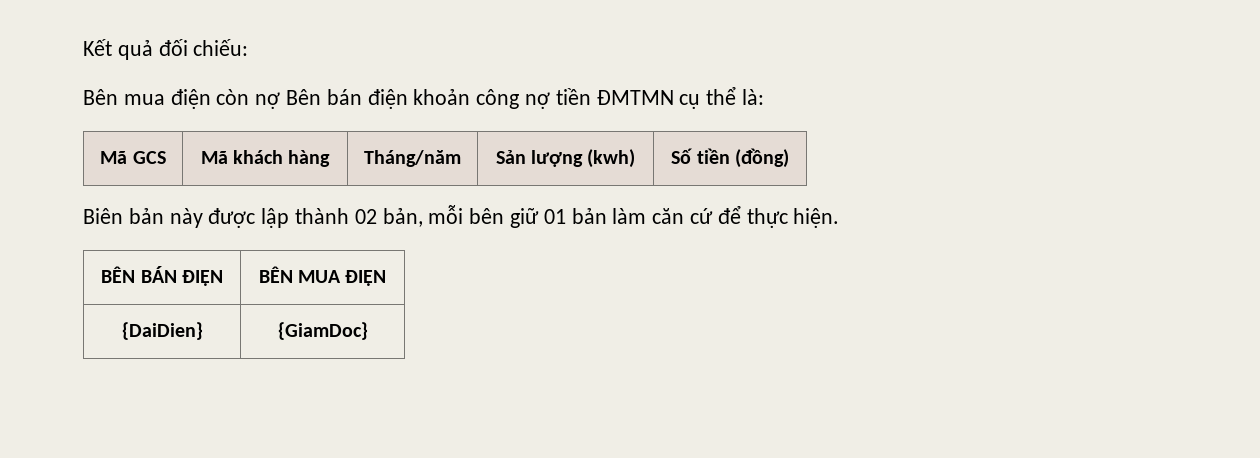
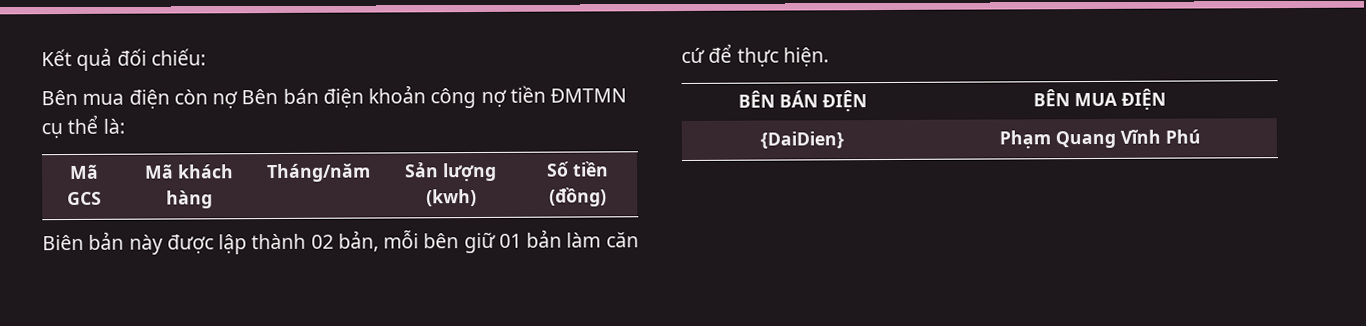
[277,322,368,340] {GiamDoc} -> [998,129,1201,149] Phạm Quang Vĩnh Phú

